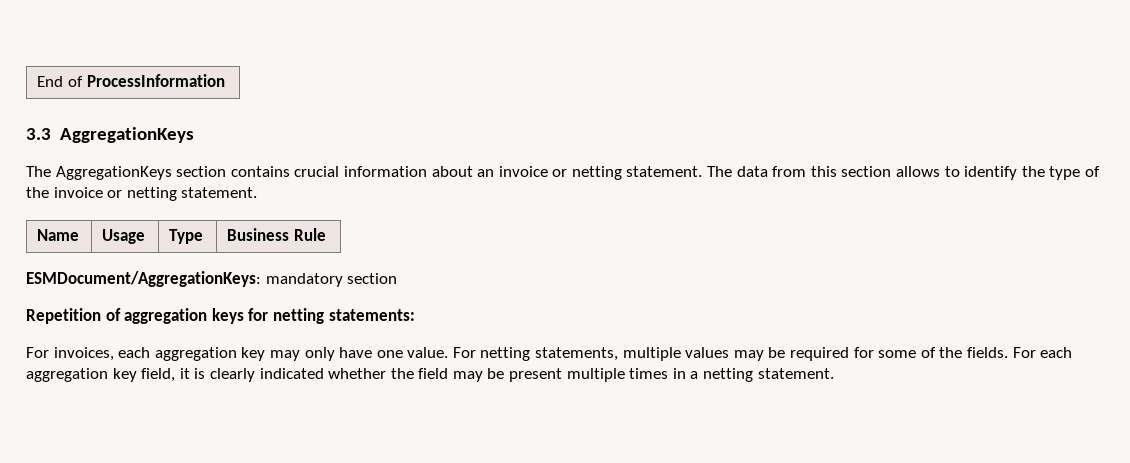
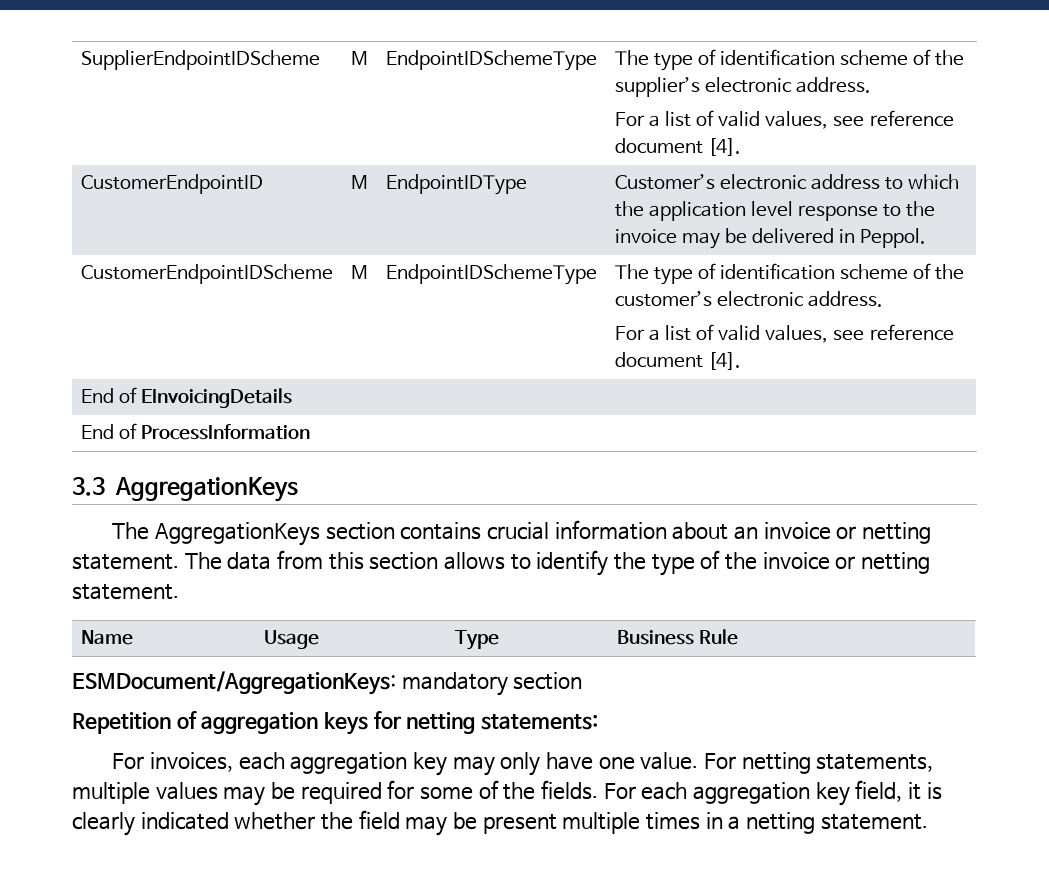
(37, 81) none -> [80,50,320,70] [350,51,368,65] [385,50,597,71] [614,49,965,71] [614,77,871,97] [614,110,954,129] [614,138,741,156] [80,174,263,194] [350,175,368,189] [385,174,527,195] [614,174,960,190] [614,201,936,221] [614,228,927,249] [80,264,333,284] [350,265,368,279] [385,264,597,285] [614,263,965,285] [614,291,883,307] [614,324,954,343] [614,352,741,370] [80,387,292,408] SupplierEndpointIDScheme | M | EndpointIDSchemeType | The type of identification scheme of the supplier’s electronic address. // For a list of valid values, see reference document [4]. // CustomerEndpointID | M | EndpointIDType | Customer’s electronic address to which the application level response to the invoice may be delivered in Peppol. // CustomerEndpointIDScheme | M | EndpointIDSchemeType | The type of identification scheme of the customer’s electronic address. // For a list of valid values, see reference document [4]. // End of EInvoicingDetails //

